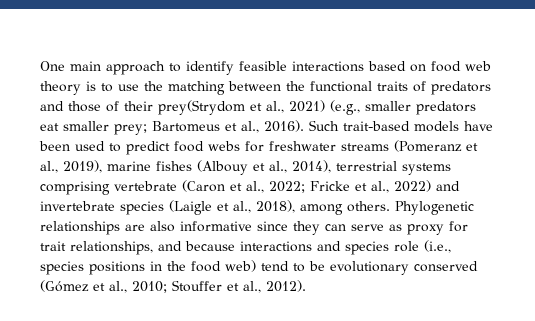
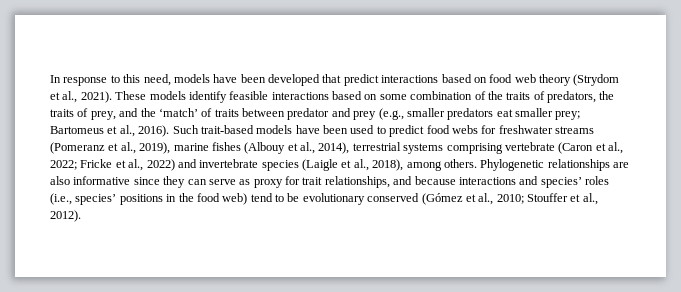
[40,61,287,75] One main approach to identify feasible -> [50,74,379,86] In response to this need, models have been developed that predict
[86,81,491,95] [40,100,325,115] is to use the matching between the functional traits of predators and those of their prey(Strydom et al., 2021) -> [573,74,620,86] [50,91,615,103] [50,108,377,120] (Strydom et al., 2021). These models identify feasible interactions based on some combination of the traits of predators, the traits of prey, and the ‘match’ of traits between predator and prey
[345,240,451,255] [40,261,84,275] species role (i.e., species -> [540,176,609,188] [50,193,117,205] species’ roles (i.e., species’

